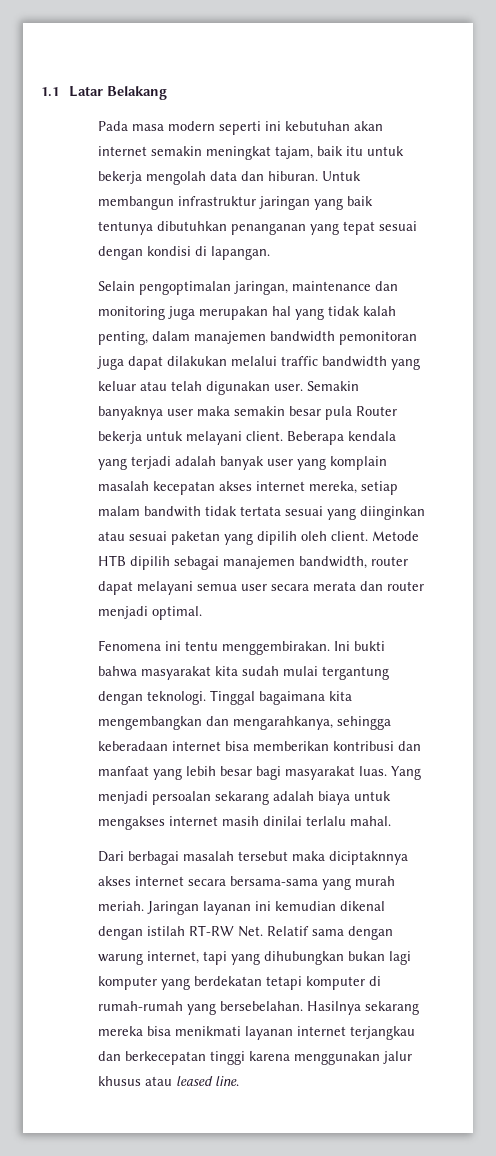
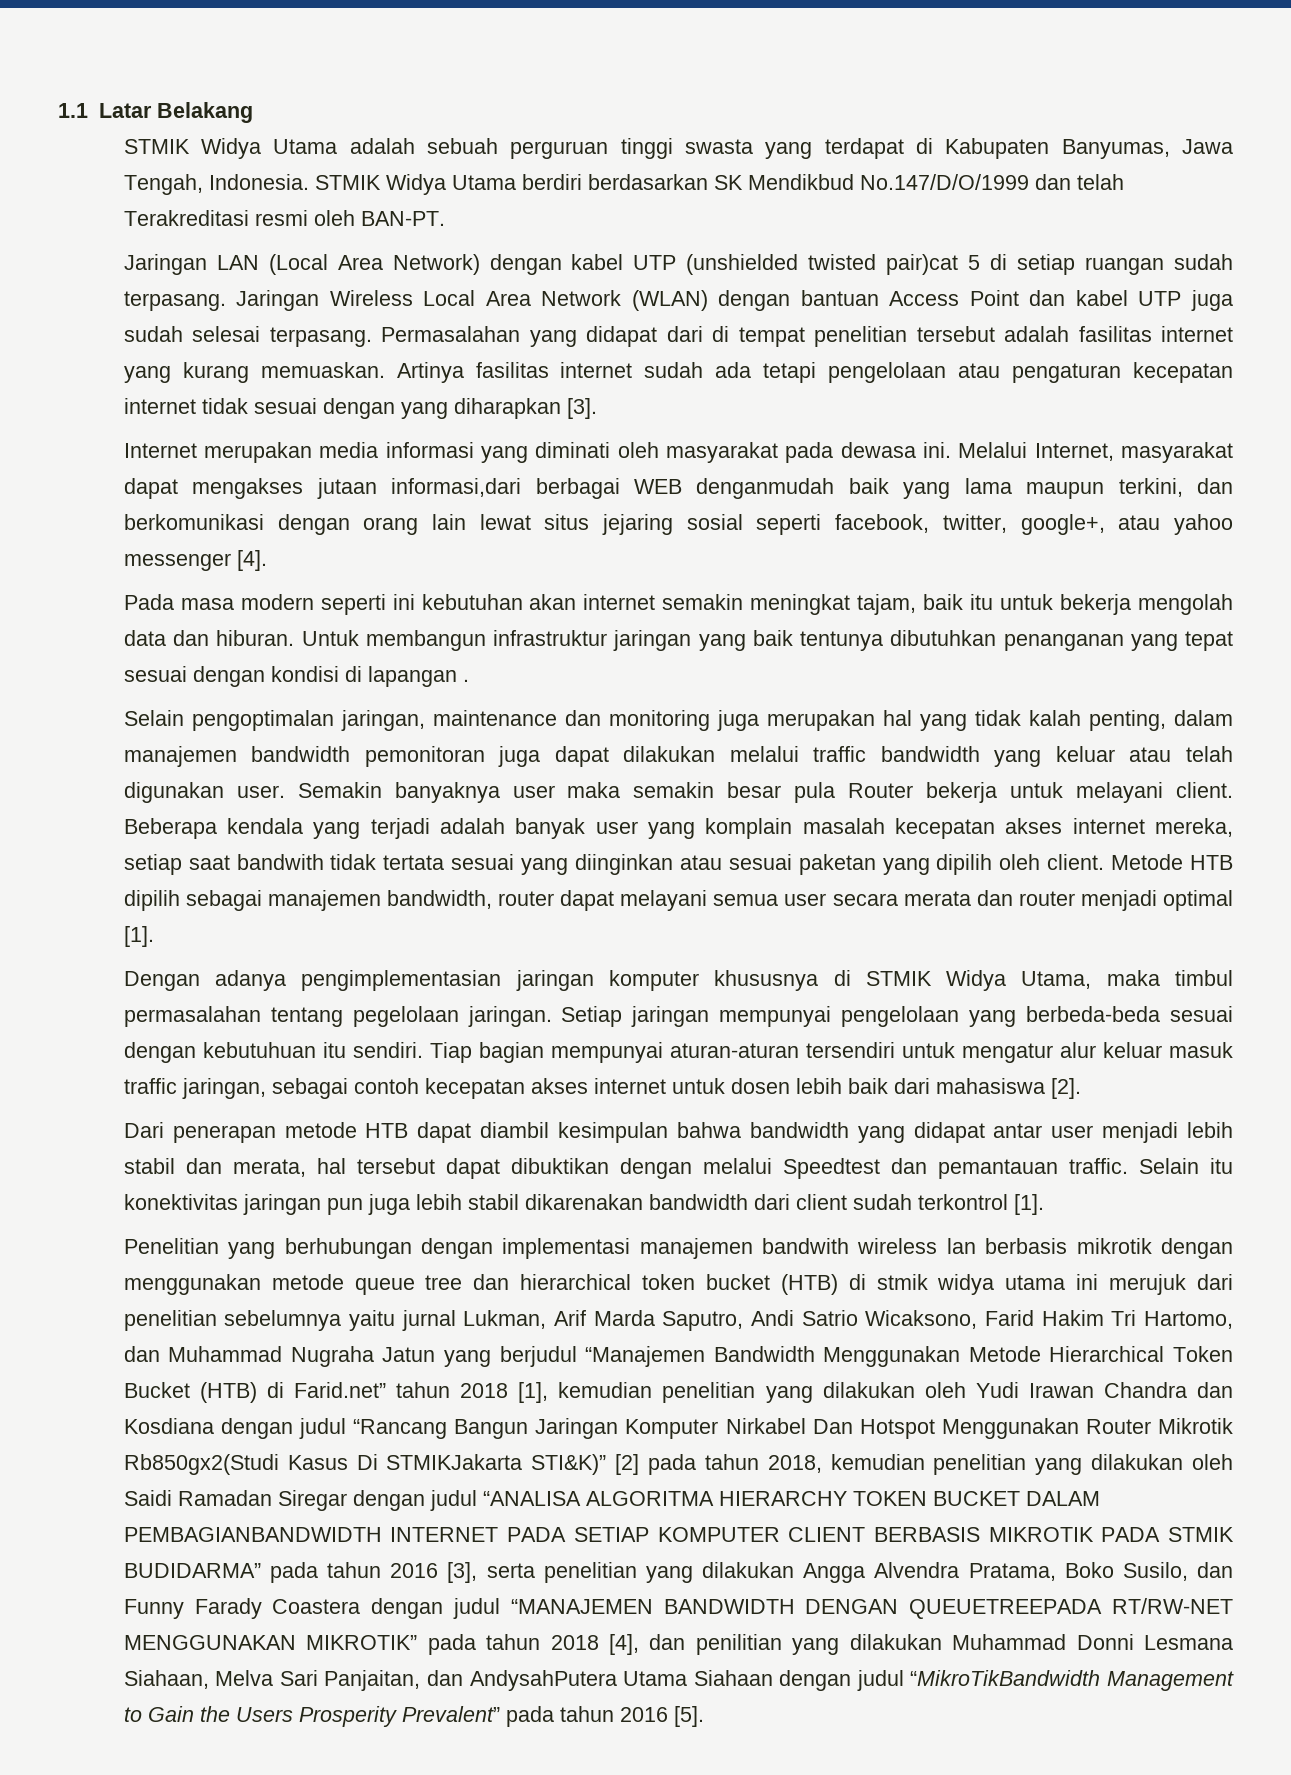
(168, 93) none -> [123,138,1233,159] [123,174,1124,195] [123,210,445,226] [123,254,1233,275] [123,290,1233,311] [123,326,1233,347] [123,362,1233,383] [123,398,597,419] [123,442,1233,463] [123,478,1233,499] [123,514,1234,535] [123,550,267,571] // STMIK Widya Utama adalah sebuah perguruan tinggi swasta yang terdapat di Kabupaten Banyumas, Jawa Tengah, Indonesia. STMIK Widya Utama berdiri berdasarkan SK Mendikbud No.147/D/O/1999 dan telah Terakreditasi resmi oleh BAN-PT. // Jaringan LAN (Local Area Network) dengan kabel UTP (unshielded twisted pair)cat 5 di setiap ruangan sudah terpasang. Jaringan Wireless Local Area Network (WLAN) dengan bantuan Access Point dan kabel UTP juga sudah selesai terpasang. Permasalahan yang didapat dari di tempat penelitian tersebut adalah fasilitas internet yang kurang memuaskan. Artinya fasilitas internet sudah ada tetapi pengelolaan atau pengaturan kecepatan internet tidak sesuai dengan yang diharapkan [3]. // Internet merupakan media informasi yang diminati oleh masyarakat pada dewasa ini. Melalui Internet, masyarakat dapat mengakses jutaan informasi,dari berbagai WEB denganmudah baik yang lama maupun terkini, dan berkomunikasi dengan orang lain lewat situs jejaring sosial seperti facebook, twitter, google+, atau yahoo messenger [4].
[210,246,270,260] lapangan. -> [367,666,469,687] lapangan .
[97,506,140,516] malam -> [188,855,230,870] saat
[151,606,202,620] [97,640,385,655] [97,666,389,680] [97,690,352,705] [97,716,391,730] [97,741,421,751] [97,766,421,780] [97,791,391,805] [97,816,391,830] [97,851,408,865] [97,876,395,890] [97,901,385,915] [97,925,393,940] [97,951,411,965] [97,976,381,990] [97,1001,419,1015] [97,1026,415,1040] [97,1051,412,1065] [97,1076,239,1086] optimal. // Fenomena ini tentu menggembirakan. Ini bukti bahwa masyarakat kita sudah mulai tergantung dengan teknologi. Tinggal bagaimana kita mengembangkan dan mengarahkanya, sehingga keberadaan internet bisa memberikan kontribusi dan manfaat yang lebih besar bagi masyarakat luas. Yang menjadi persoalan sekarang adalah biaya untuk mengakses internet masih dinilai terlalu mahal. // Dari berbagai masalah tersebut maka diciptaknnya akses internet secara bersama-sama yang murah meriah. Jaringan layanan ini kemudian dikenal dengan istilah RT-RW Net. Relatif sama dengan warung internet, tapi yang dihubungkan bukan lagi komputer yang berdekatan tetapi komputer di rumah-rumah yang bersebelahan. Hasilnya sekarang mereka bisa menikmati layanan internet terjangkau dan berkecepatan tinggi karena menggunakan jalur khusus atau leased line. -> [1163,890,1233,911] [123,926,154,947] [123,970,1234,991] [123,1006,1234,1027] [123,1042,1233,1063] [123,1078,1081,1099] [123,1122,1233,1143] [123,1158,1233,1179] [123,1194,1044,1215] [123,1238,1234,1259] [123,1274,1234,1295] [123,1310,1233,1331] [123,1346,1233,1367] [123,1382,1233,1403] [123,1418,1233,1439] [123,1454,1234,1475] [123,1490,1100,1511] [123,1527,1234,1542] [123,1562,1233,1583] [123,1598,1233,1619] [123,1634,1233,1655] [123,1670,1234,1691] [123,1706,704,1727] optimal [1]. // Dengan adanya pengimplementasian jaringan komputer khususnya di STMIK Widya Utama, maka timbul permasalahan tentang pegelolaan jaringan. Setiap jaringan mempunyai pengelolaan yang berbeda-beda sesuai dengan kebutuhuan itu sendiri. Tiap bagian mempunyai aturan-aturan tersendiri untuk mengatur alur keluar masuk traffic jaringan, sebagai contoh kecepatan akses internet untuk dosen lebih baik dari mahasiswa [2]. // Dari penerapan metode HTB dapat diambil kesimpulan bahwa bandwidth yang didapat antar user menjadi lebih stabil dan merata, hal tersebut dapat dibuktikan dengan melalui Speedtest dan pemantauan traffic. Selain itu konektivitas jaringan pun juga lebih stabil dikarenakan bandwidth dari client sudah terkontrol [1]. // Penelitian yang berhubungan dengan implementasi manajemen bandwith wireless lan berbasis mikrotik dengan menggunakan metode queue tree dan hierarchical token bucket (HTB) di stmik widya utama ini merujuk dari penelitian sebelumnya yaitu jurnal Lukman, Arif Marda Saputro, Andi Satrio Wicaksono, Farid Hakim Tri Hartomo, dan Muhammad Nugraha Jatun yang berjudul “Manajemen Bandwidth Menggunakan Metode Hierarchical Token Bucket (HTB) di Farid.net” tahun 2018 [1], kemudian penelitian yang dilakukan oleh Yudi Irawan Chandra dan Kosdiana dengan judul “Rancang Bangun Jaringan Komputer Nirkabel Dan Hotspot Menggunakan Router Mikrotik Rb850gx2(Studi Kasus Di STMIKJakarta STI&K)” [2] pada tahun 2018, kemudian penelitian yang dilakukan oleh Saidi Ramadan Siregar dengan judul “ANALISA ALGORITMA HIERARCHY TOKEN BUCKET DALAM PEMBAGIANBANDWIDTH INTERNET PADA SETIAP KOMPUTER CLIENT BERBASIS MIKROTIK PADA STMIK BUDIDARMA” pada tahun 2016 [3], serta penelitian yang dilakukan Angga Alvendra Pratama, Boko Susilo, dan Funny Farady Coastera dengan judul “MANAJEMEN BANDWIDTH DENGAN QUEUETREEPADA RT/RW-NET MENGGUNAKAN MIKROTIK” pada tahun 2018 [4], dan penilitian yang dilakukan Muhammad Donni Lesmana Siahaan, Melva Sari Panjaitan, dan AndysahPutera Utama Siahaan dengan judul “MikroTikBandwidth Management to Gain the Users Prosperity Prevalent” pada tahun 2016 [5].

